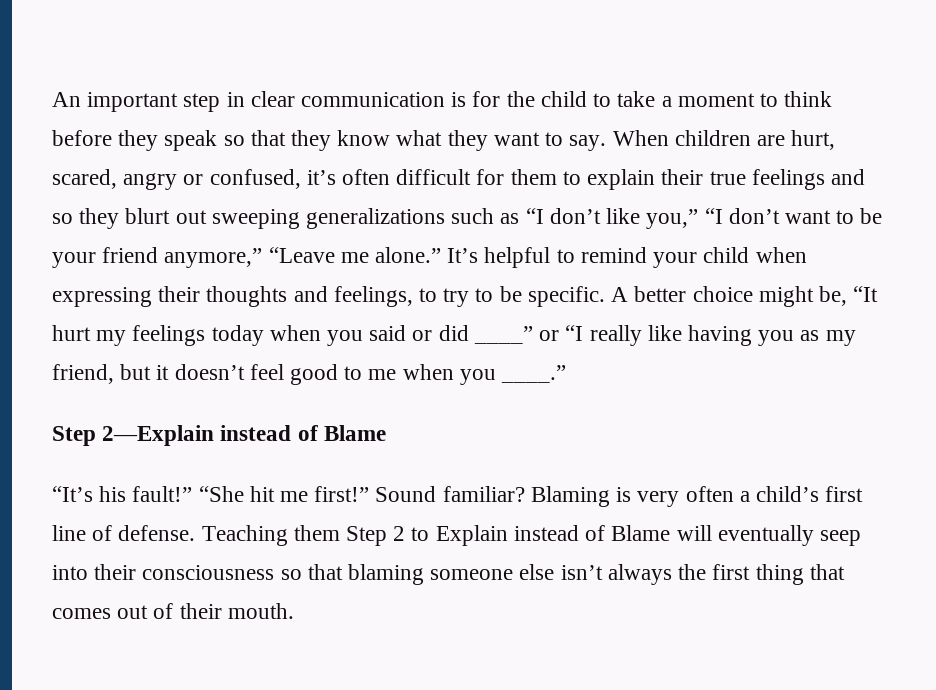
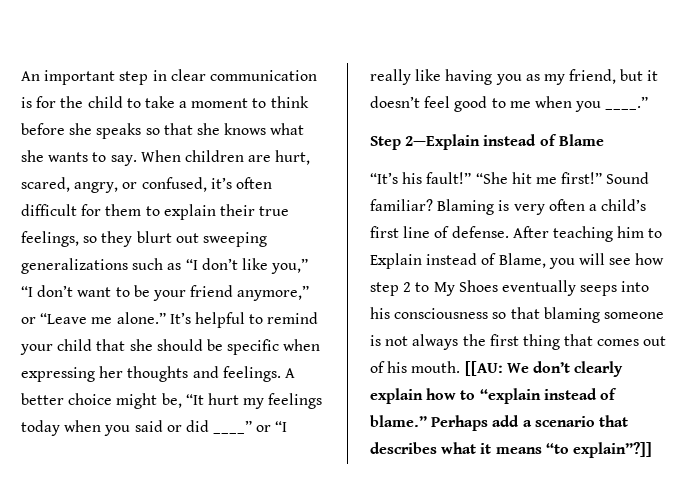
[118,130,540,151] they speak so that they know what they want -> [69,123,305,139] [21,150,89,162] she speaks so that she knows what she wants
[123,173,178,190] angry -> [74,182,119,193] angry,
[751,169,865,190] feelings and -> [21,231,79,247] feelings,
(263, 258) none -> [21,317,36,324] or
(750, 255) none -> [96,339,280,355] that she should be specific
[158,286,201,302] their -> [99,366,124,378] her
[333,286,605,307] feelings, to try to be specific. -> [222,366,281,382] feelings.
[201,525,861,546] [52,564,137,580] Teaching them Step 2 to Explain instead of Blame will eventually seep into their -> [512,226,663,242] [370,253,665,269] [370,280,650,296] [370,307,390,319] After teaching him to Explain instead of Blame, you will see how step 2 to My Shoes eventually seeps into his
[519,564,603,580] else isn’t -> [370,335,409,346] is not
[179,603,294,619] their mouth. -> [387,361,624,377] [370,388,617,404] [370,415,628,431] [370,442,652,458] his mouth. [[AU: We don’t clearly explain how to “explain instead of blame.” Perhaps add a scenario that describes what it means “to explain”?]]

